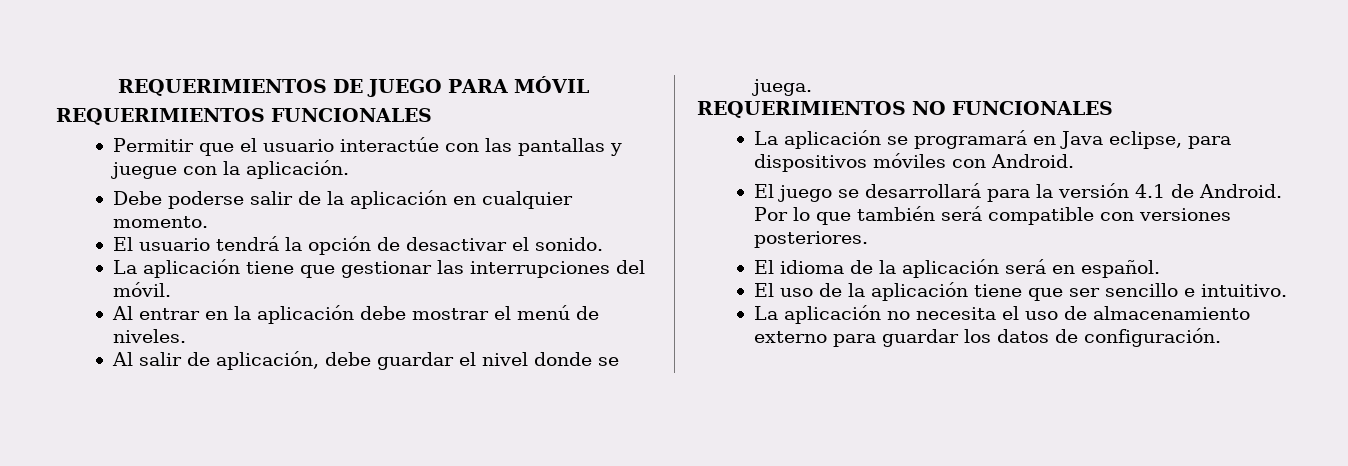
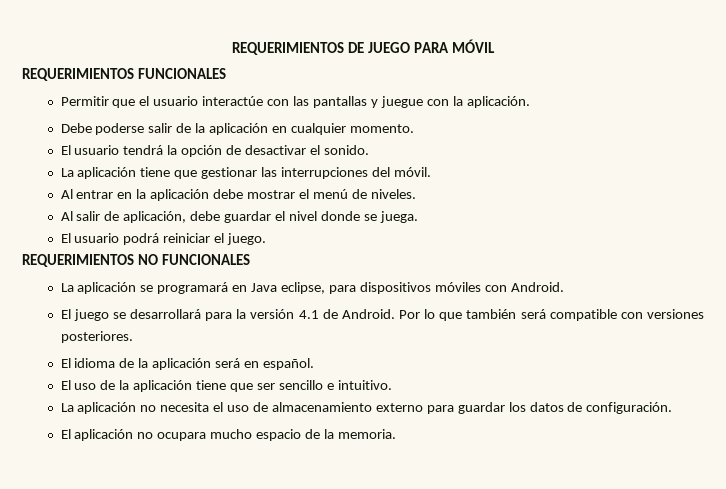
(812, 87) none -> [60,233,267,245] // El usuario podrá reiniciar el juego.
(1221, 337) none -> [60,429,396,441] // El aplicación no ocupara mucho espacio de la memoria.

